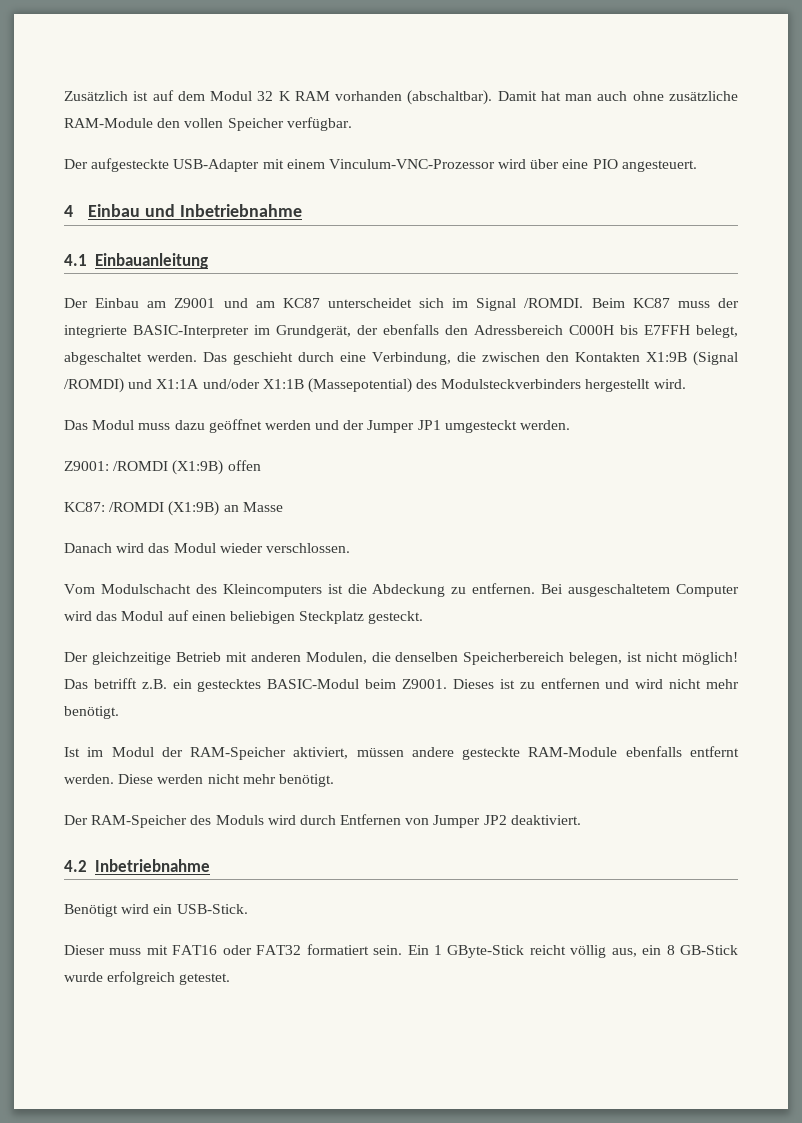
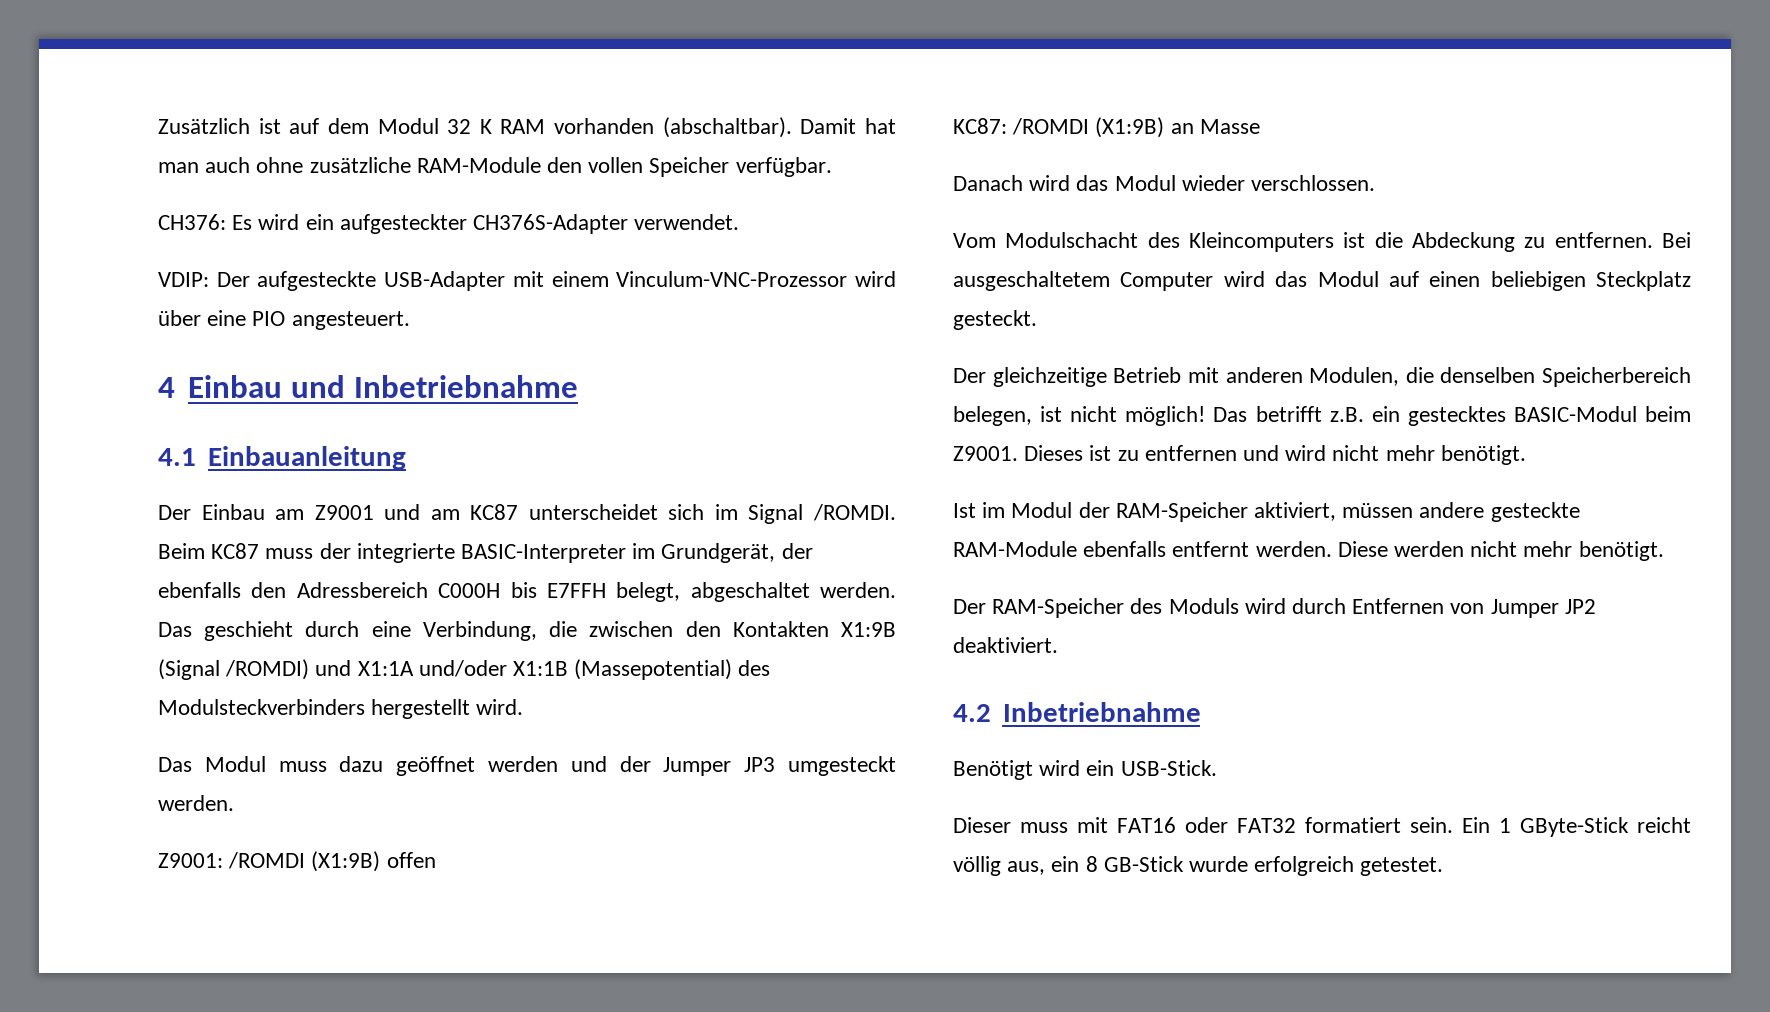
(352, 124) none -> [158,214,740,234] [158,272,209,287] CH376: Es wird ein aufgesteckter CH376S-Adapter verwendet. // VDIP:
[417,420,441,430] JP1 -> [744,757,776,772] JP3

